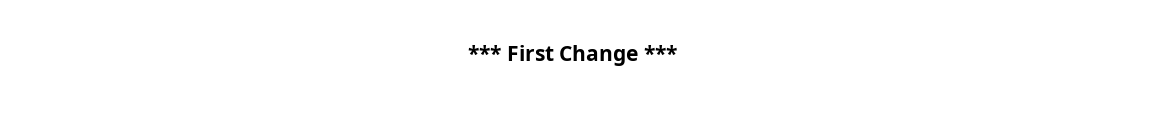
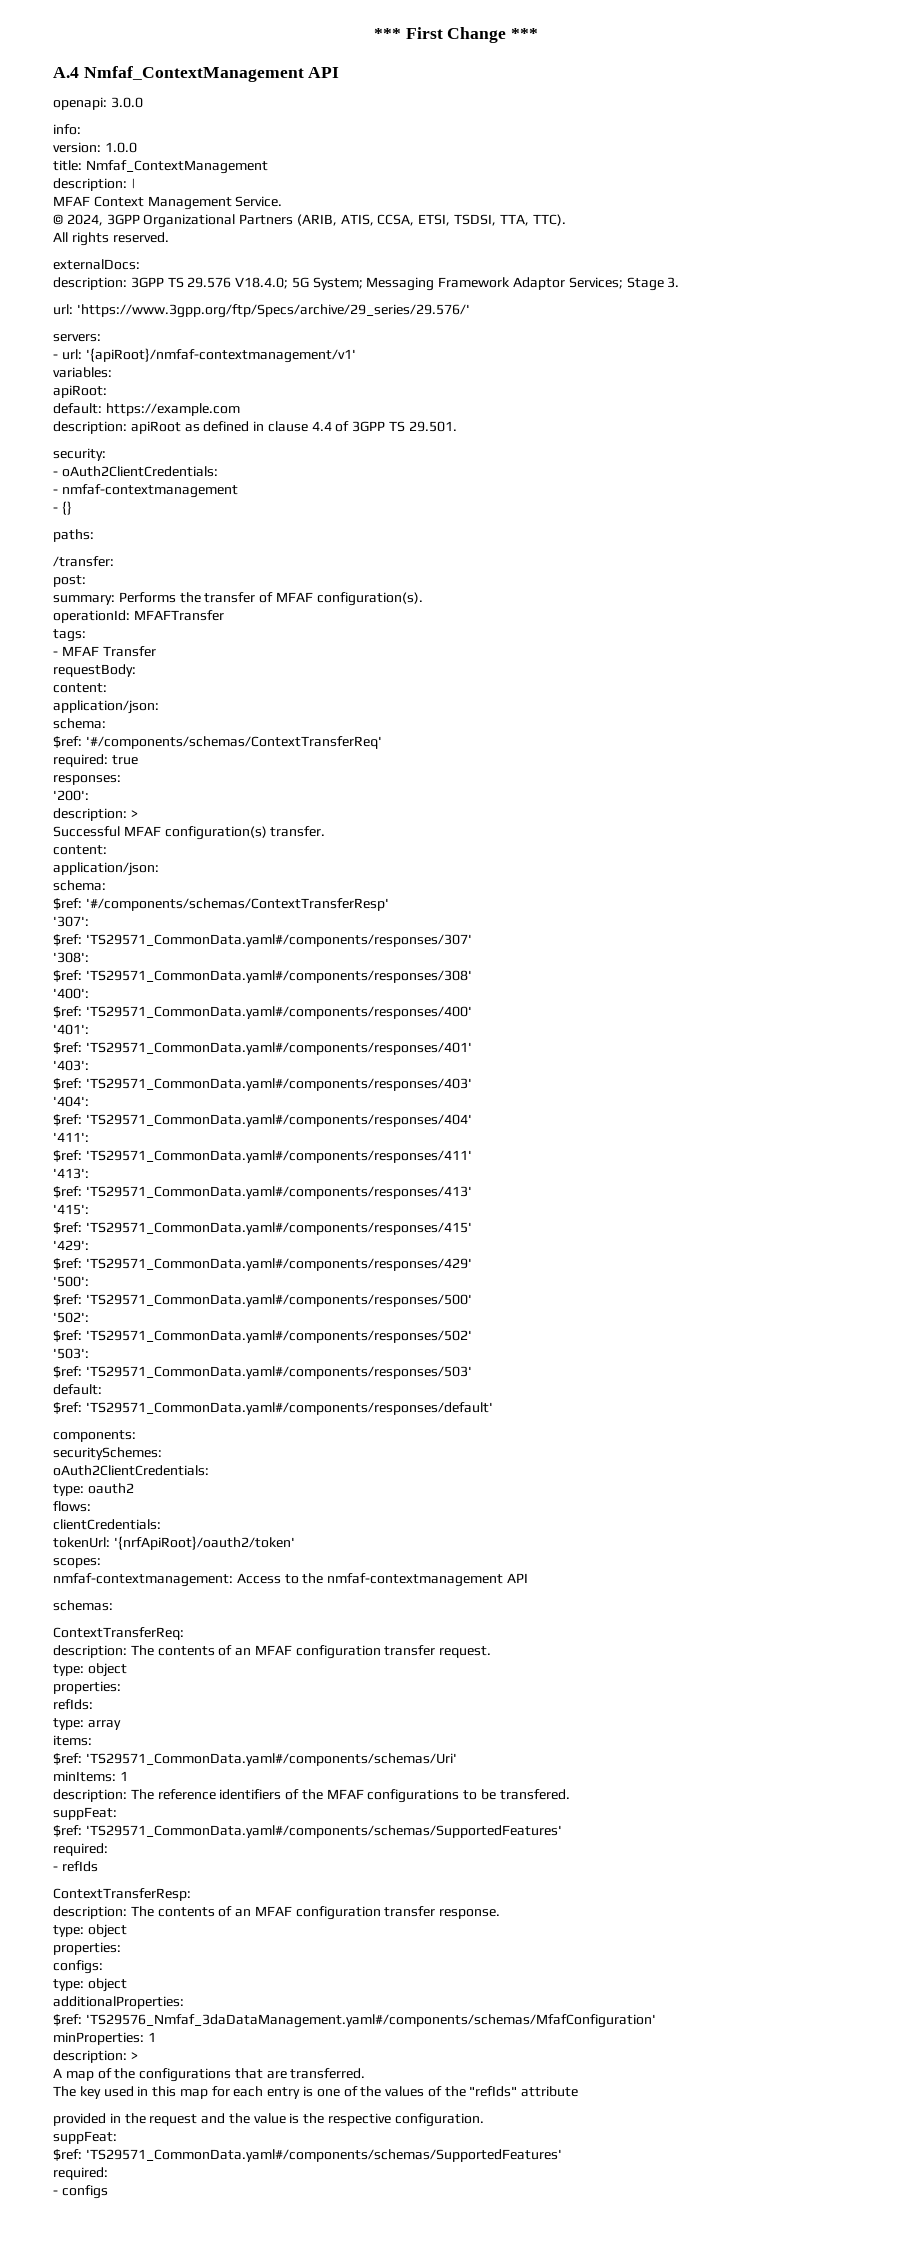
(678, 53) none -> [53,66,340,82] [53,97,143,110] [53,124,81,135] [53,142,137,153] [53,160,268,174] [53,178,136,191] [53,196,283,210] [53,214,566,228] [53,232,169,246] [53,259,140,270] [53,277,680,291] [53,304,470,318] [53,334,101,342] [53,348,356,363] [53,367,112,378] [53,385,107,398] [53,403,240,416] [53,421,457,434] [53,448,106,461] [53,466,218,477] [53,484,238,498] [53,501,72,515] [53,529,94,542] [53,556,114,567] [53,575,86,587] [53,592,423,606] [53,610,224,623] [53,629,86,642] [53,646,156,657] [53,664,136,677] [53,683,107,693] [53,700,159,714] [53,718,106,729] [53,736,382,749] [53,754,138,767] [53,775,121,785] [53,790,89,801] [53,808,138,821] [53,826,326,840] [53,845,107,855] [53,862,159,876] [53,880,106,891] [53,898,389,911] [53,916,89,927] [53,934,472,947] [53,952,89,963] [53,970,472,983] [53,988,89,999] [53,1006,472,1019] [53,1024,89,1035] [53,1042,472,1055] [53,1060,89,1071] [53,1078,472,1091] [53,1096,89,1107] [53,1114,472,1127] [53,1132,89,1142] [53,1150,472,1163] [53,1168,89,1179] [53,1186,472,1199] [53,1204,89,1215] [53,1222,472,1235] [53,1240,89,1251] [53,1258,472,1271] [53,1276,89,1287] [53,1294,472,1307] [53,1312,89,1323] [53,1330,472,1343] [53,1348,89,1359] [53,1366,472,1379] [53,1384,102,1395] [53,1402,493,1415] [53,1430,136,1442] [53,1447,162,1460] [53,1465,209,1476] [53,1483,134,1496] [53,1501,91,1512] [53,1519,161,1530] [53,1536,295,1550] [53,1558,101,1568] [53,1573,528,1587] [53,1600,113,1611] [53,1627,184,1640] [53,1645,492,1659] [53,1663,127,1677] [53,1681,121,1694] [53,1699,93,1710] [53,1718,121,1730] [53,1735,92,1746] [53,1753,457,1766] [53,1771,128,1782] [53,1789,570,1803] [53,1807,117,1820] [53,1825,562,1838] [53,1843,108,1856] [53,1861,98,1872] [53,1888,191,1901] [53,1906,501,1920] [53,1924,127,1938] [53,1942,121,1955] [53,1960,103,1974] [53,1978,127,1992] [53,1996,184,2009] [53,2014,656,2028] [53,2032,156,2045] [53,2050,138,2063] [53,2068,366,2082] [53,2086,579,2099] [53,2113,484,2127] [53,2131,117,2144] [53,2149,562,2162] [53,2167,108,2180] [53,2185,108,2199] // A.4 Nmfaf_ContextManagement API // openapi: 3.0.0 // info: // version: 1.0.0 // title: Nmfaf_ContextManagement // description: | // MFAF Context Management Service. // © 2024, 3GPP Organizational Partners (ARIB, ATIS, CCSA, ETSI, TSDSI, TTA, TTC). // All rights reserved. // externalDocs: // description: 3GPP TS 29.576 V18.4.0; 5G System; Messaging Framework Adaptor Services; Stage 3. // url: 'https://www.3gpp.org/ftp/Specs/archive/29_series/29.576/' // servers: // - url: '{apiRoot}/nmfaf-contextmanagement/v1' // variables: // apiRoot: // default: https://example.com // description: apiRoot as defined in clause 4.4 of 3GPP TS 29.501. // security: // - oAuth2ClientCredentials: // - nmfaf-contextmanagement // - {} // paths: // /transfer: // post: // summary: Performs the transfer of MFAF configuration(s). // operationId: MFAFTransfer // tags: // - MFAF Transfer // requestBody: // content: // application/json: // schema: // $ref: '#/components/schemas/ContextTransferReq' // required: true // responses: // '200': // description: > // Successful MFAF configuration(s) transfer. // content: // application/json: // schema: // $ref: '#/components/schemas/ContextTransferResp' // '307': // $ref: 'TS29571_CommonData.yaml#/components/responses/307' // '308': // $ref: 'TS29571_CommonData.yaml#/components/responses/308' // '400': // $ref: 'TS29571_CommonData.yaml#/components/responses/400' // '401': // $ref: 'TS29571_CommonData.yaml#/components/responses/401' // '403': // $ref: 'TS29571_CommonData.yaml#/components/responses/403' // '404': // $ref: 'TS29571_CommonData.yaml#/components/responses/404' // '411': // $ref: 'TS29571_CommonData.yaml#/components/responses/411' // '413': // $ref: 'TS29571_CommonData.yaml#/components/responses/413' // '415': // $ref: 'TS29571_CommonData.yaml#/components/responses/415' // '429': // $ref: 'TS29571_CommonData.yaml#/components/responses/429' // '500': // $ref: 'TS29571_CommonData.yaml#/components/responses/500' // '502': // $ref: 'TS29571_CommonData.yaml#/components/responses/502' // '503': // $ref: 'TS29571_CommonData.yaml#/components/responses/503' // default: // $ref: 'TS29571_CommonData.yaml#/components/responses/default' // components: // securitySchemes: // oAuth2ClientCredentials: // type: oauth2 // flows: // clientCredentials: // tokenUrl: '{nrfApiRoot}/oauth2/token' // scopes: // nmfaf-contextmanagement: Access to the nmfaf-contextmanagement API // schemas: // ContextTransferReq: // description: The contents of an MFAF configuration transfer request. // type: object // properties: // refIds: // type: array // items: // $ref: 'TS29571_CommonData.yaml#/components/schemas/Uri' // minItems: 1 // description: The reference identifiers of the MFAF configurations to be transfered. // suppFeat: // $ref: 'TS29571_CommonData.yaml#/components/schemas/SupportedFeatures' // required: // - refIds // ContextTransferResp: // description: The contents of an MFAF configuration transfer response. // type: object // properties: // configs: // type: object // additionalProperties: // $ref: 'TS29576_Nmfaf_3daDataManagement.yaml#/components/schemas/MfafConfiguration' // minProperties: 1 // description: > // A map of the configurations that are transferred. // The key used in this map for each entry is one of the values of the "refIds" attribute // provided in the request and the value is the respective configuration. // suppFeat: // $ref: 'TS29571_CommonData.yaml#/components/schemas/SupportedFeatures' // required: // - configs

